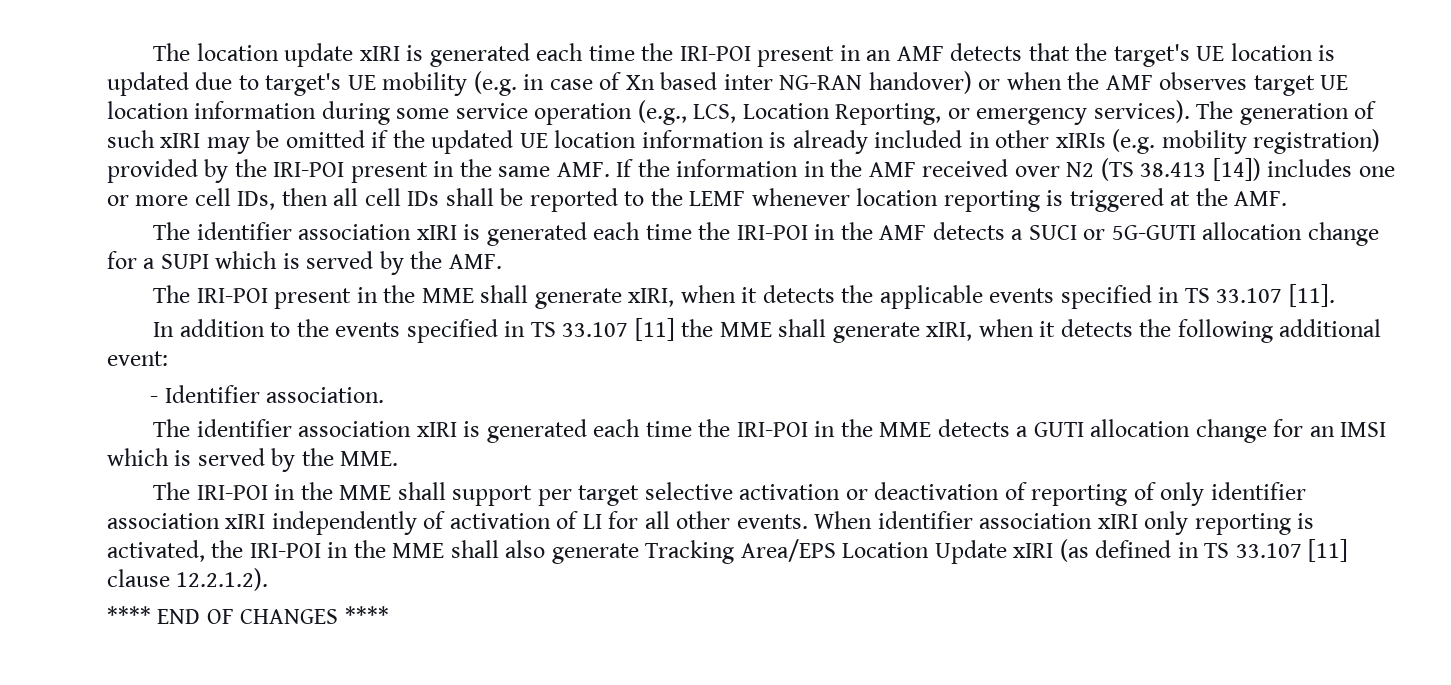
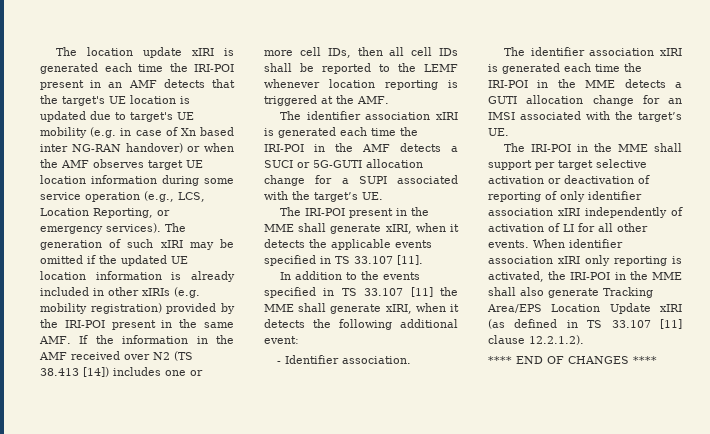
[215,251,502,275] which is served by the AMF. -> [397,175,458,184] [264,191,383,202] associated with the target’s UE.
[107,448,399,472] which is served by the MME. -> [520,111,682,122] [488,128,509,136] associated with the target’s UE.

